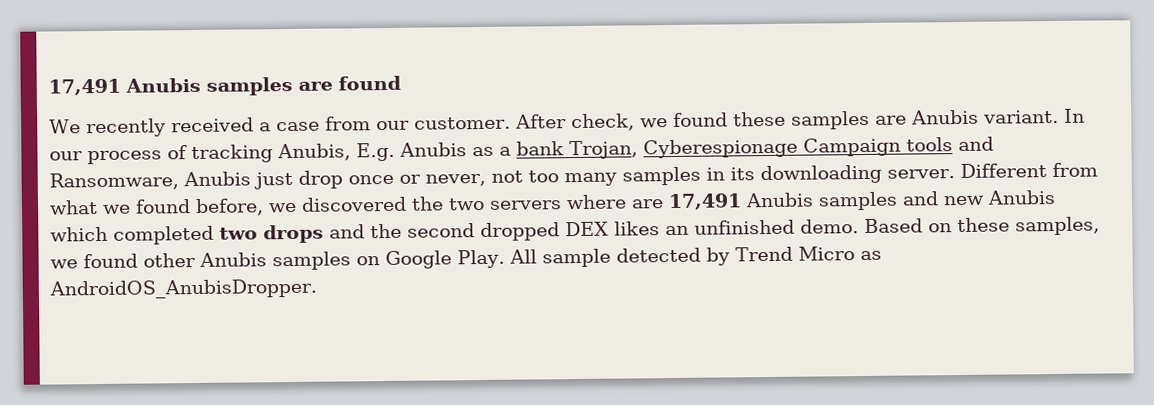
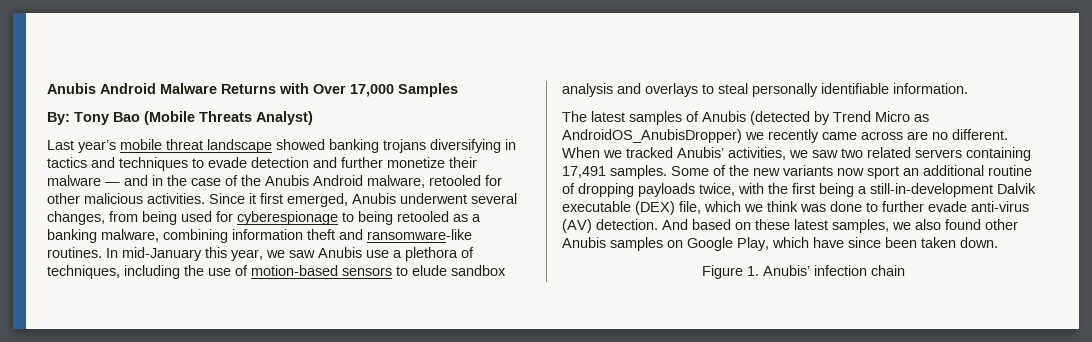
[48,75,401,96] [49,108,1085,138] [49,136,994,165] [49,162,1098,191] [49,189,1056,216] [50,218,923,245] 17,491 Anubis samples are found // We recently received a case from our customer. After check, we found these samples are Anubis variant. In our process of tracking Anubis, E.g. Anubis as a bank Trojan, Cyberespionage Campaign tools and Ransomware, Anubis just drop once or never, not too many samples in its downloading server. Different from what we found before, we discovered the two servers where are 17,491 Anubis samples and new Anubis which completed two drops and the second dropped DEX likes an unfinished demo. Based -> [47,83,458,97] [47,111,313,125] [47,139,516,153] [47,157,477,171] [47,175,502,188] [47,193,517,207] [47,211,481,225] [47,229,472,243] [47,247,474,261] [47,265,506,279] [562,83,968,97] [562,111,929,125] [562,129,1008,143] [562,147,1031,161] [562,165,1032,179] [562,183,1036,197] [562,201,1029,215] [562,219,731,233] Anubis Android Malware Returns with Over 17,000 Samples // By: Tony Bao (Mobile Threats Analyst) // Last year’s mobile threat landscape showed banking trojans diversifying in tactics and techniques to evade detection and further monetize their malware — and in the case of the Anubis Android malware, retooled for other malicious activities. Since it first emerged, Anubis underwent several changes, from being used for cyberespionage to being retooled as a banking malware, combining information theft and ransomware-like routines. In mid-January this year, we saw Anubis use a plethora of techniques, including the use of motion-based sensors to elude sandbox analysis and overlays to steal personally identifiable information. // The latest samples of Anubis (detected by Trend Micro as AndroidOS_AnubisDropper) we recently came across are no different. When we tracked Anubis’ activities, we saw two related servers containing 17,491 samples. Some of the new variants now sport an additional routine of dropping payloads twice, with the first being a still-in-development Dalvik executable (DEX) file, which we think was done to further evade anti-virus (AV) detection. And based
(1010, 225) none -> [794,219,828,230] latest
(78, 264) none -> [915,219,941,230] also
[457,246,882,269] [49,278,317,300] Play. All sample detected by Trend Micro as AndroidOS_AnubisDropper. -> [737,237,998,251] [702,265,905,279] Play, which have since been taken down. // Figure 1. Anubis’ infection chain

